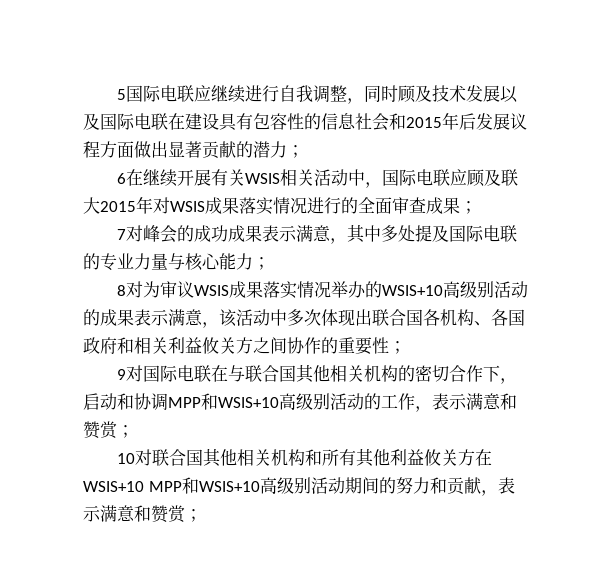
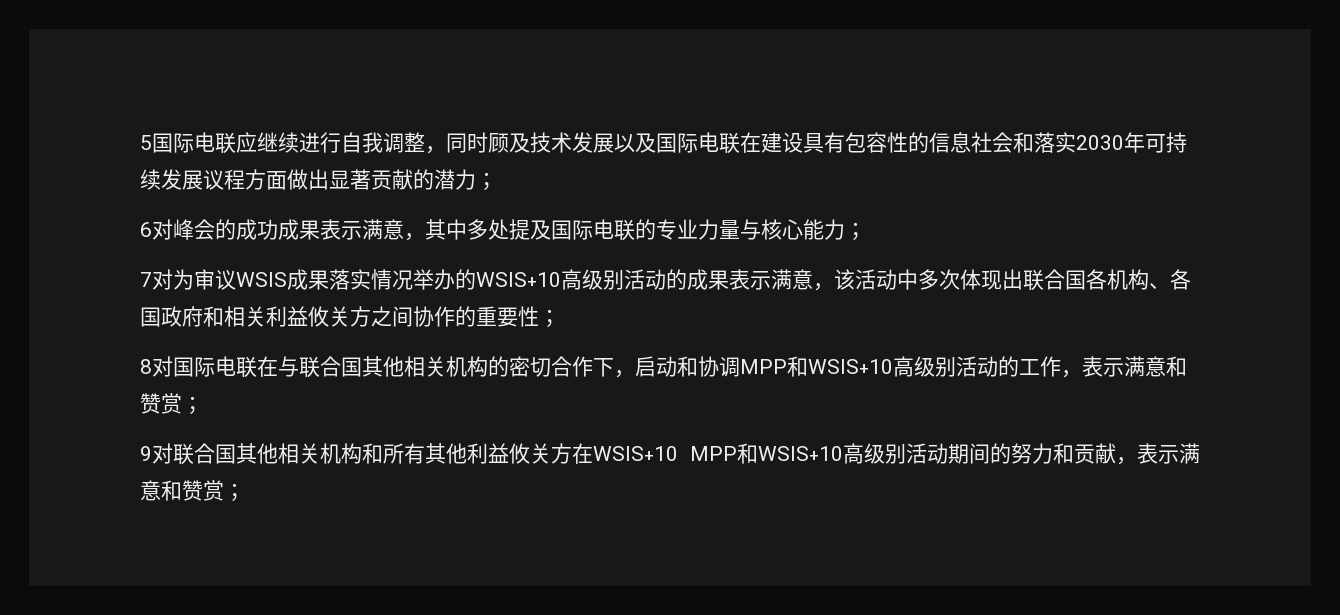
[406,112,476,130] 2015年后 -> [1034,132,1187,153] [140,169,161,190] 落实2030年可持续
[126,169,519,188] [83,196,477,215] [117,229,127,240] 在继续开展有关WSIS相关活动中，国际电联应顾及联大2015年对WSIS成果落实情况进行的全面审查成果； // 7 -> (152, 229) none
[117,285,127,296] 8 -> [140,272,152,287] 7
[117,369,127,380] 9 -> [140,359,152,374] 8
[117,453,136,464] 10 -> [140,446,152,461] 9

